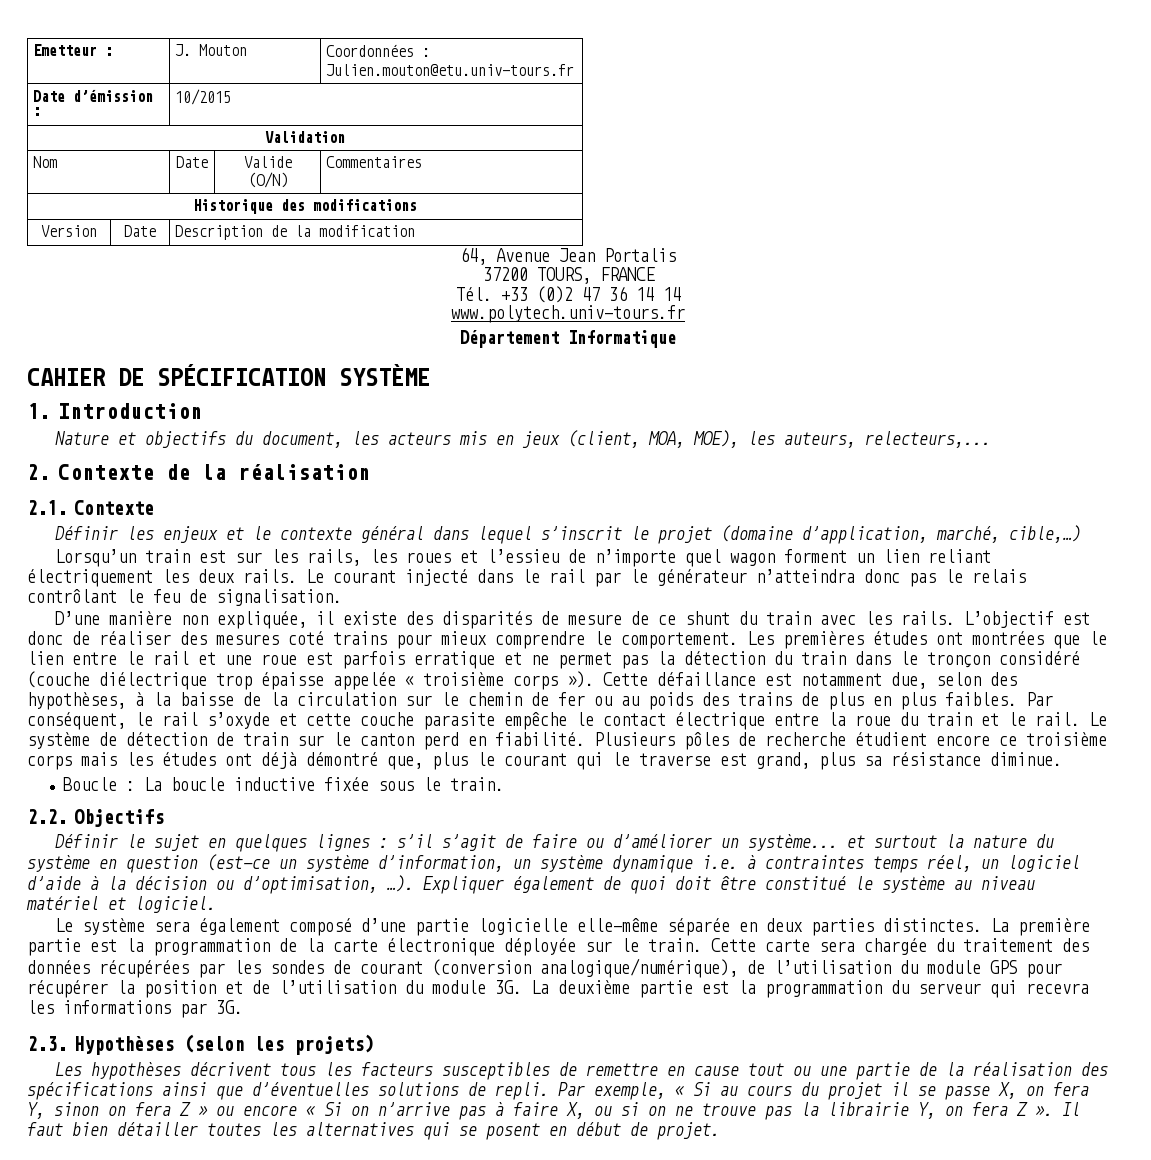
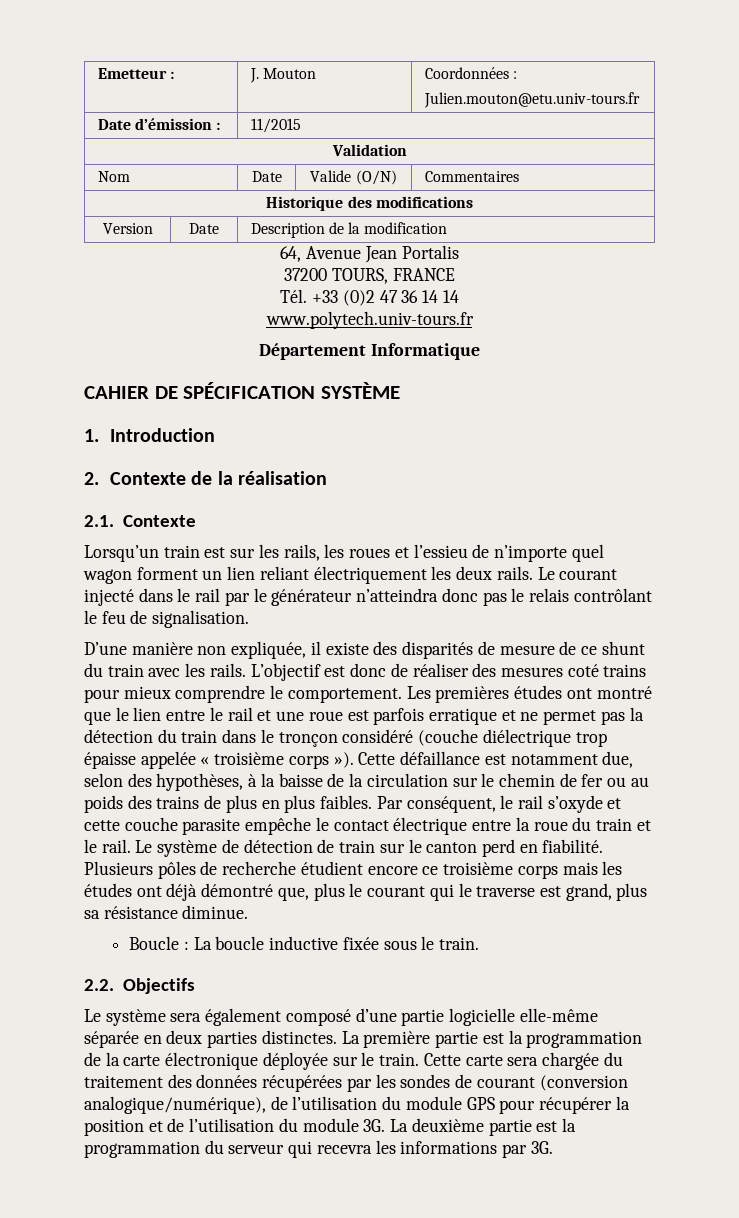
[175,89,232,105] 10/2015 -> [250,118,301,133] 11/2015
[54,430,991,448] // Nature et objectifs du document, les acteurs mis en jeux (client, MOA, MOE), les auteurs, relecteurs,... -> (215, 435) none
[54,525,1081,544] // Définir les enjeux et le contexte général dans lequel s’inscrit le projet (domaine d’application, marché, cible,…) -> (196, 521) none
[972,631,1044,645] montrées -> [596,686,652,699] montré
[54,834,1054,852] [27,854,1080,873] [27,875,1035,894] [26,896,216,913] // Définir le sujet en quelques lignes : s’il s’agit de faire ou d’améliorer un système... et surtout la nature du système en question (est-ce un système d’information, un système dynamique i.e. à contraintes temps réel, un logiciel d’aide à la décision ou d’optimisation, …). Expliquer également de quoi doit être constitué le système au niveau matériel et logiciel. -> (195, 986) none
[27,1034,374,1055] [54,1062,1108,1080] [27,1082,1089,1100] [27,1102,1080,1120] [27,1122,720,1140] // 2.3. Hypothèses (selon les projets) // Les hypothèses décrivent tous les facteurs susceptibles de remettre en cause tout ou une partie de la réalisation des spécifications ainsi que d’éventuelles solutions de repli. Par exemple, « Si au cours du projet il se passe X, on fera Y, sinon on fera Z » ou encore « Si on n’arrive pas à faire X, ou si on ne trouve pas la librairie Y, on fera Z ». Il faut bien détailler toutes les alternatives qui se posent en début de projet. -> (553, 1147) none

